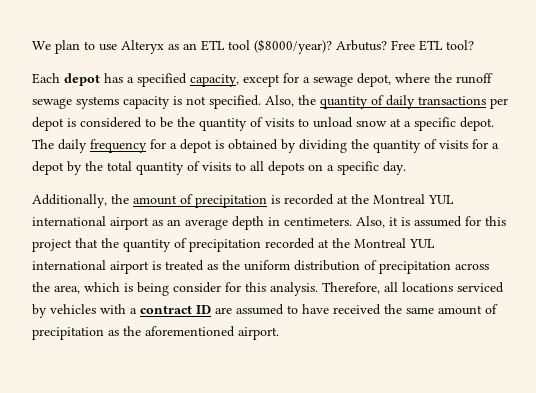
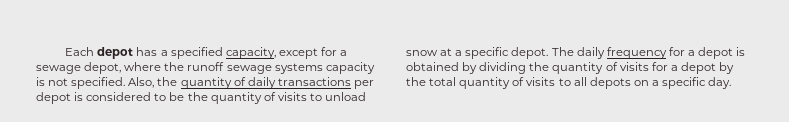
[32,39,474,54] We plan to use Alteryx as an ETL tool ($8000/year)? Arbutus? Free ETL tool? // -> (65, 51) none
[32,194,454,208] [32,216,506,230] [32,238,435,252] [32,260,489,274] [32,282,504,296] [32,304,498,318] [32,326,279,340] // Additionally, the amount of precipitation is recorded at the Montreal YUL international airport as an average depth in centimeters. Also, it is assumed for this project that the quantity of precipitation recorded at the Montreal YUL international airport is treated as the uniform distribution of precipitation across the area, which is being consider for this analysis. Therefore, all locations serviced by vehicles with a contract ID are assumed to have received the same amount of precipitation as the aforementioned airport. -> (732, 83) none

